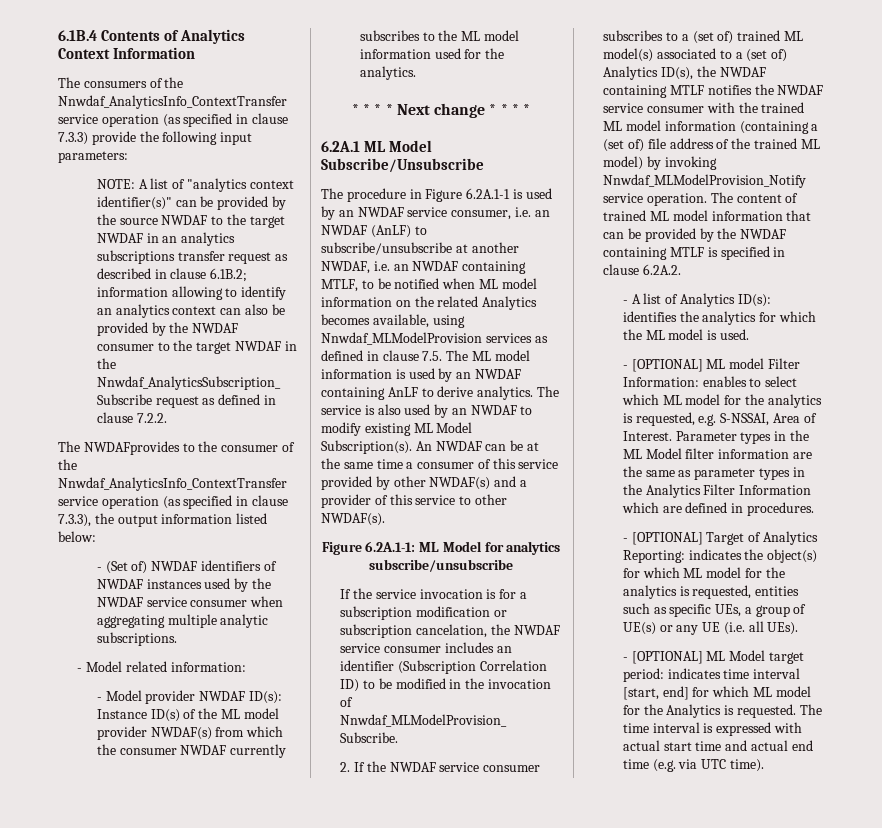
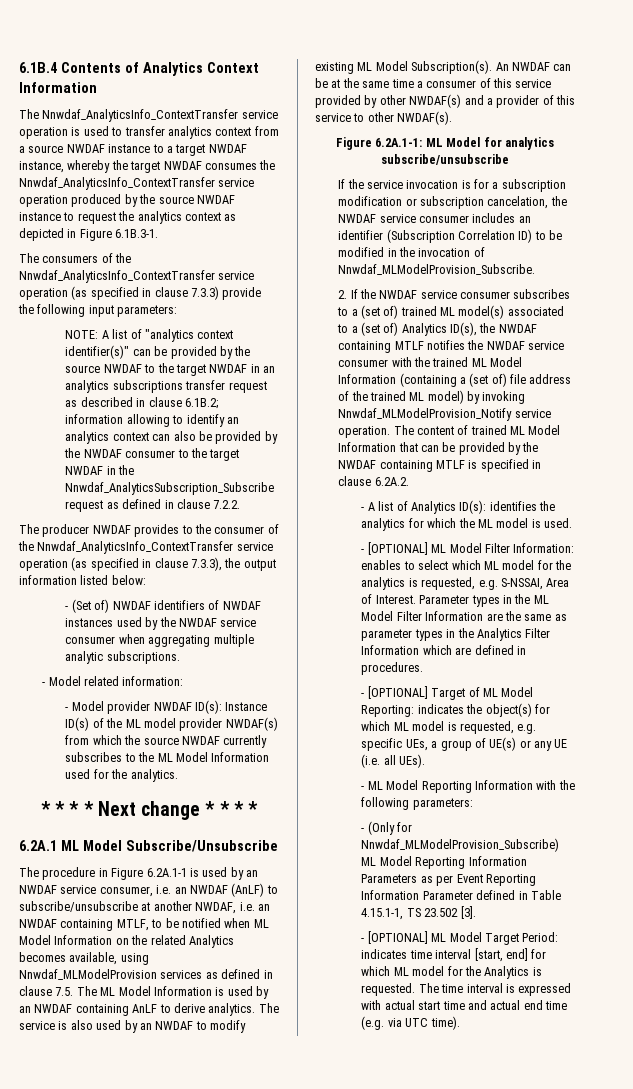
(195, 53) none -> [19,109,278,122] [19,126,279,139] [19,144,247,156] [19,160,276,173] [19,177,255,190] [19,194,235,207] [19,211,237,224] [19,228,159,241] // The Nnwdaf_AnalyticsInfo_ContextTransfer service operation is used to transfer analytics context from a source NWDAF instance to a target NWDAF instance, whereby the target NWDAF consumes the Nnwdaf_AnalyticsInfo_ContextTransfer service operation produced by the source NWDAF instance to request the analytics context as depicted in Figure 6.1B.3-1.
[83,441,180,455] NWDAFprovides -> [42,524,180,537] producer NWDAF provides
[119,748,177,755] consumer -> [143,737,179,745] source
[483,30,519,41] [359,49,431,59] model information -> [175,752,270,762] Model Information
[501,278,537,289] [321,297,392,307] model information -> [19,935,113,945] Model Information
[494,350,530,361] [321,369,392,379] model information -> [118,986,212,996] Model Information
[626,120,736,131] model information -> [490,357,523,367] [338,374,397,384] Model Information
[672,210,783,221] model information -> [528,425,561,435] [338,442,397,452] Model Information
[729,358,765,369] model -> [449,543,482,553] Model
[685,448,790,459] filter information -> [396,611,484,621] Filter Information
[762,531,818,545] Analytics -> [482,687,534,697] ML Model
[744,567,785,578] [622,585,800,599] [622,603,667,614] for the analytics is requested, entities such as -> [447,721,537,734] is requested, e.g.
[622,650,804,664] [622,668,664,682] // - [OPTIONAL] ML Model target period: -> [361,780,575,793] [361,797,473,810] [361,821,413,835] [361,838,560,852] [361,856,527,869] [361,874,536,886] [361,890,561,900] [361,906,476,920] [361,931,559,945] // - ML Model Reporting Information with the following parameters: // - (Only for Nnwdaf_MLModelProvision_Subscribe) ML Model Reporting Information Parameters as per Event Reporting Information Parameter defined in Table 4.15.1-1, TS 23.502 [3]. // - [OPTIONAL] ML Model Target Period:

